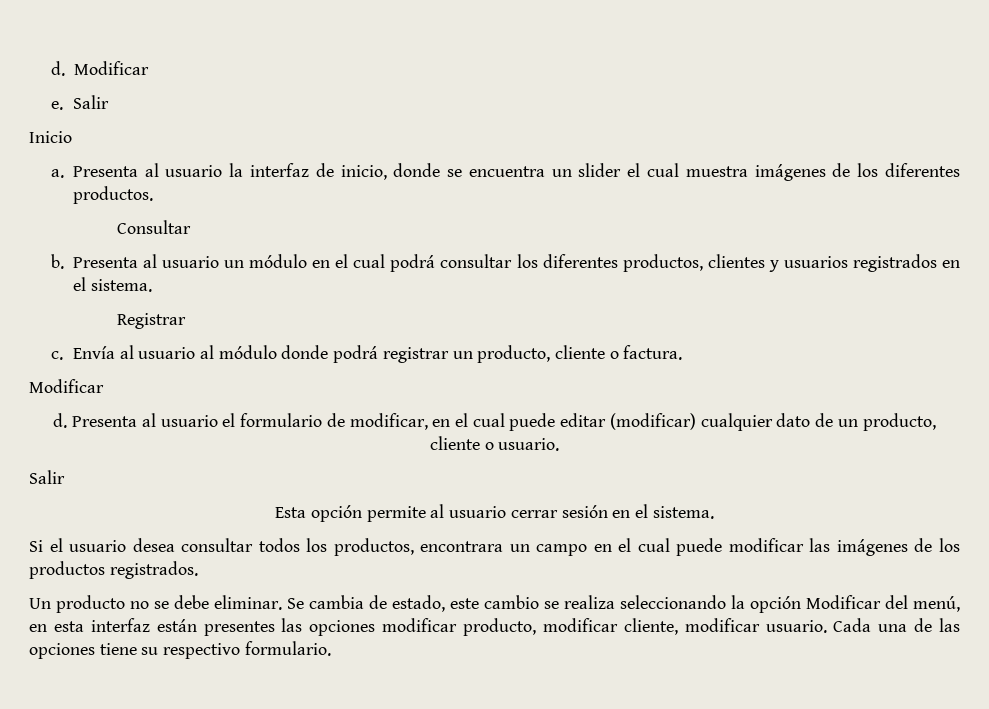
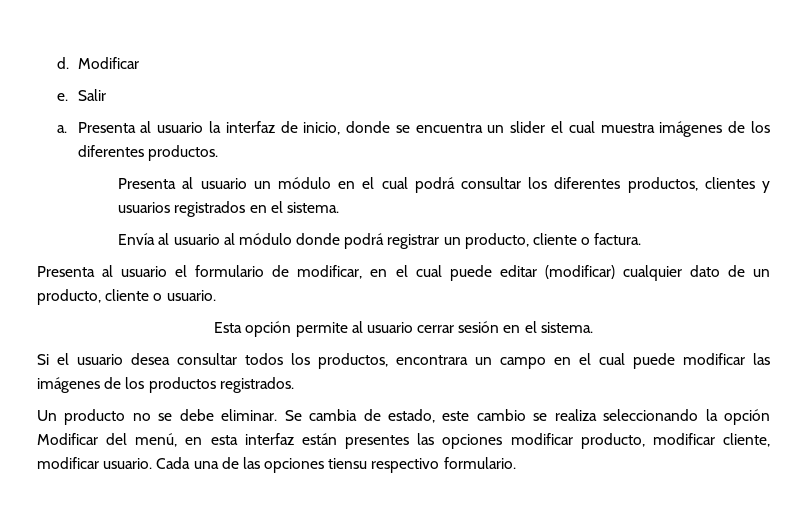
[29,131,72,143] // Inicio -> (106, 95) none
[116,220,191,234] [50,254,64,269] Consultar // b. -> (218, 153) none
[116,313,186,329] [50,351,63,360] Registrar // c. -> (339, 207) none
[29,379,104,393] [53,413,68,428] Modificar // d. -> (642, 239) none
[29,470,65,484] // Salir -> (216, 295) none
[99,643,159,655] tiene su -> [328,458,368,469] tiensu

